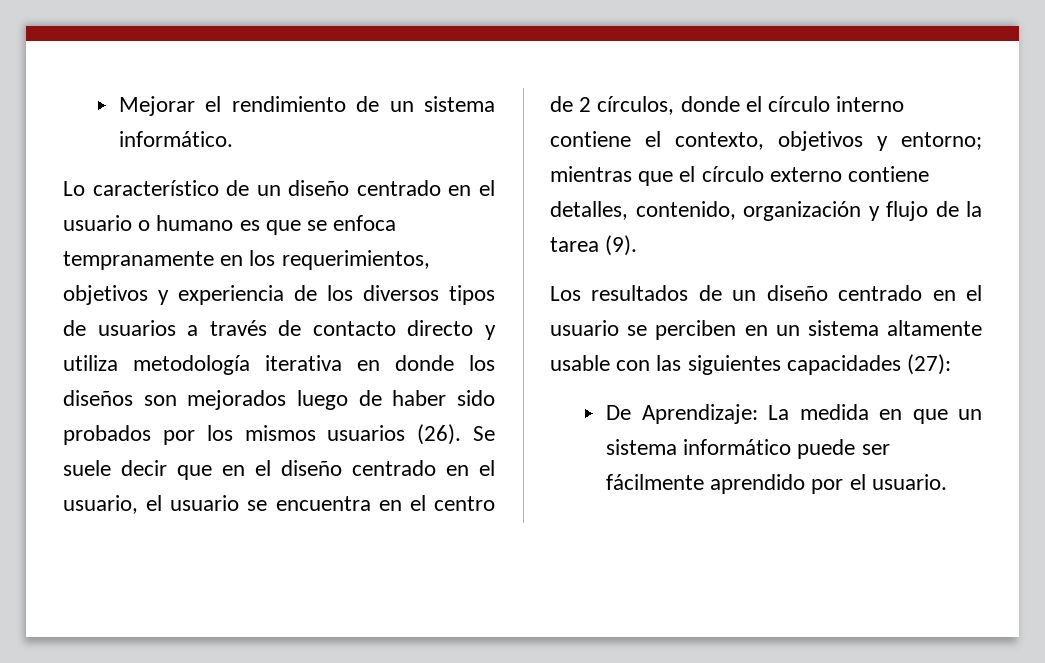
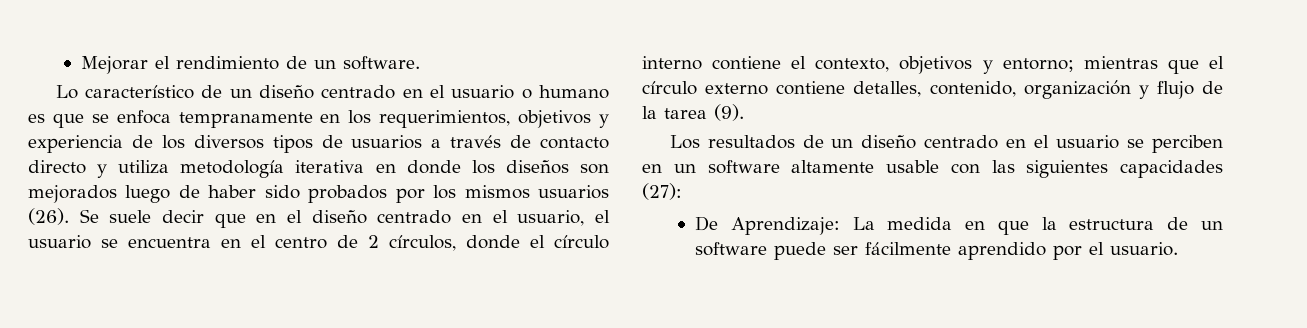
[424,96,495,112] [119,131,234,147] sistema informático. -> [343,56,421,70] software.
[807,320,879,336] sistema -> [707,160,780,174] software
[958,409,982,420] [606,439,792,455] un sistema informático -> [1041,217,1223,230] [695,242,768,256] la estructura de un software

